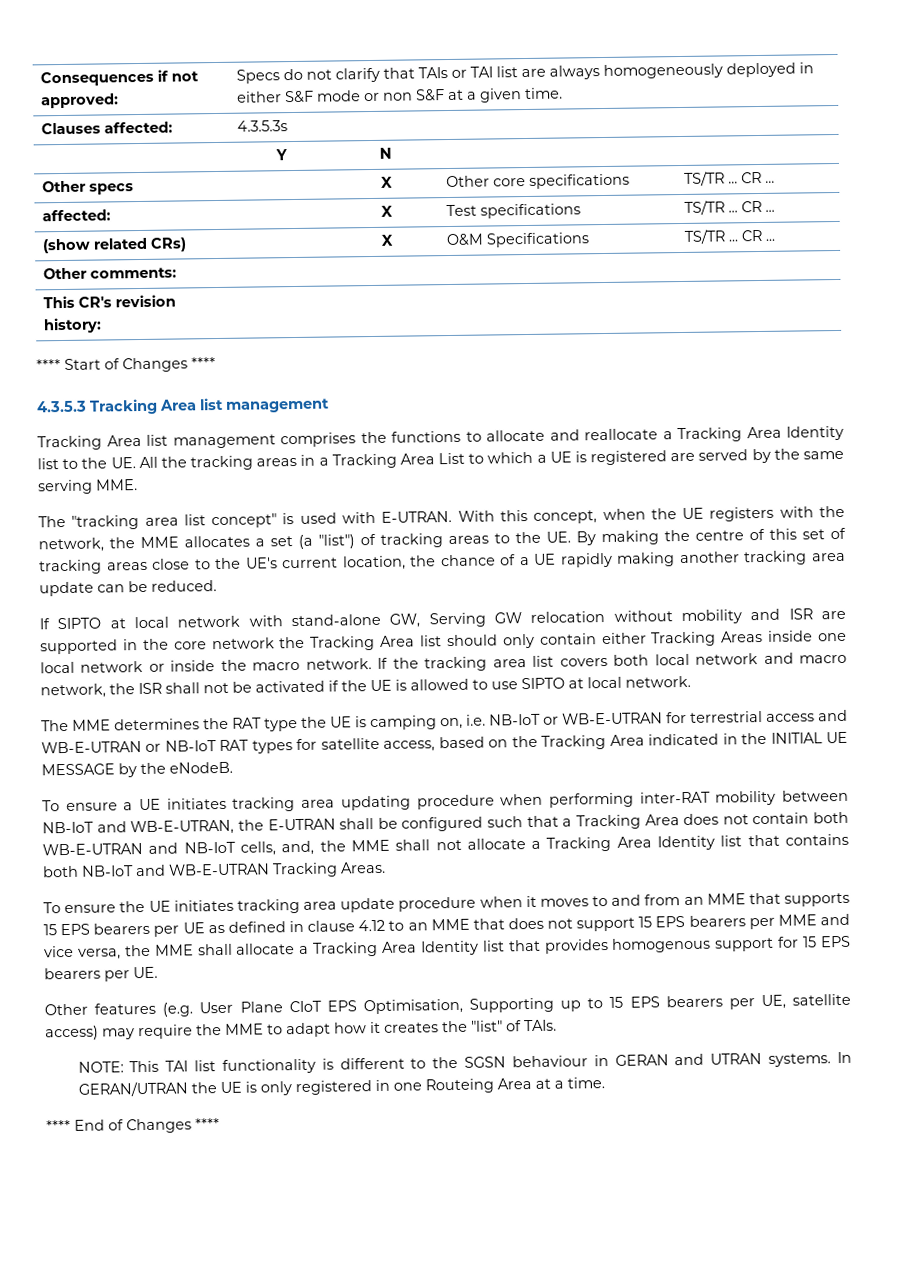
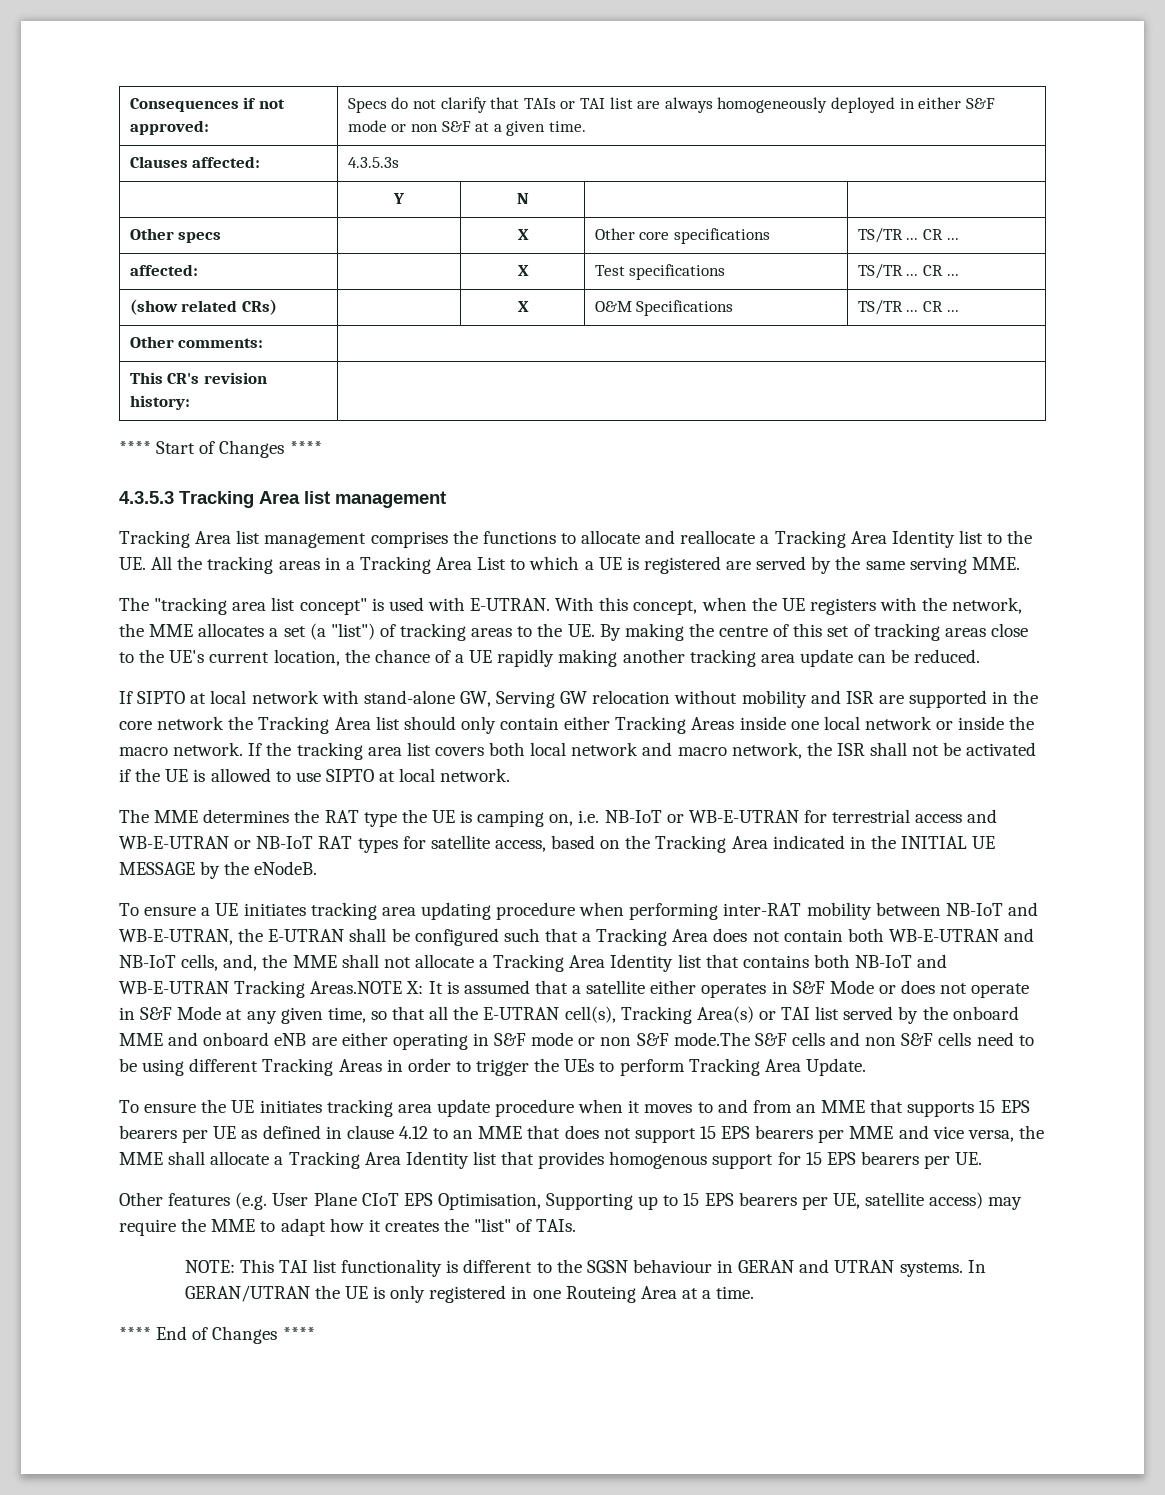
[340,861,386,874] Areas. -> [310,980,1030,998] [119,1006,1019,1024] [119,1032,1034,1050] [119,1058,866,1076] Areas.NOTE X: It is assumed that a satellite either operates in S&F Mode or does not operate in S&F Mode at any given time, so that all the E-UTRAN cell(s), Tracking Area(s) or TAI list served by the onboard MME and onboard eNB are either operating in S&F mode or non S&F mode.The S&F cells and non S&F cells need to be using different Tracking Areas in order to trigger the UEs to perform Tracking Area Update.

